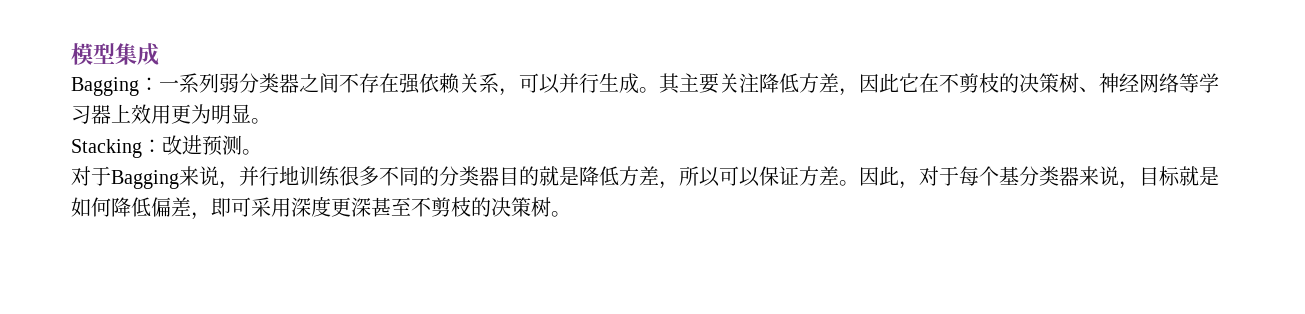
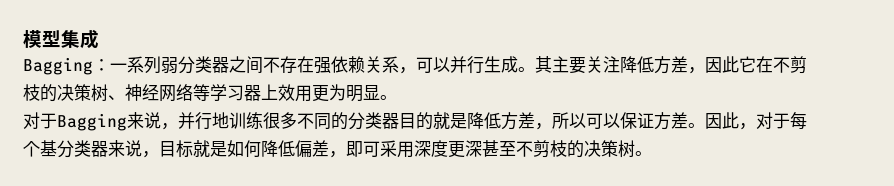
[71,135,262,158] // Stacking：改进预测。 -> (397, 97) none

